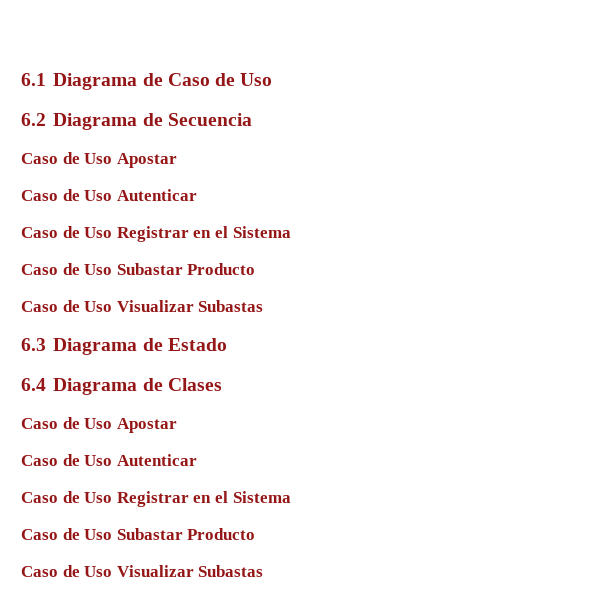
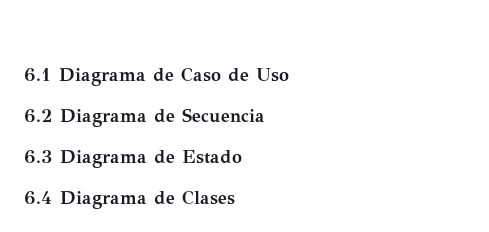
[21,152,177,168] [21,189,197,201] [21,226,291,242] [21,263,256,275] [21,300,264,312] // Caso de Uso Apostar // Caso de Uso Autenticar // Caso de Uso Registrar en el Sistema // Caso de Uso Subastar Producto // Caso de Uso Visualizar Subastas -> (265, 115) none
[21,417,177,433] [21,454,197,466] [21,491,291,507] [21,528,256,540] [21,565,264,577] // Caso de Uso Apostar // Caso de Uso Autenticar // Caso de Uso Registrar en el Sistema // Caso de Uso Subastar Producto // Caso de Uso Visualizar Subastas -> (235, 197) none

